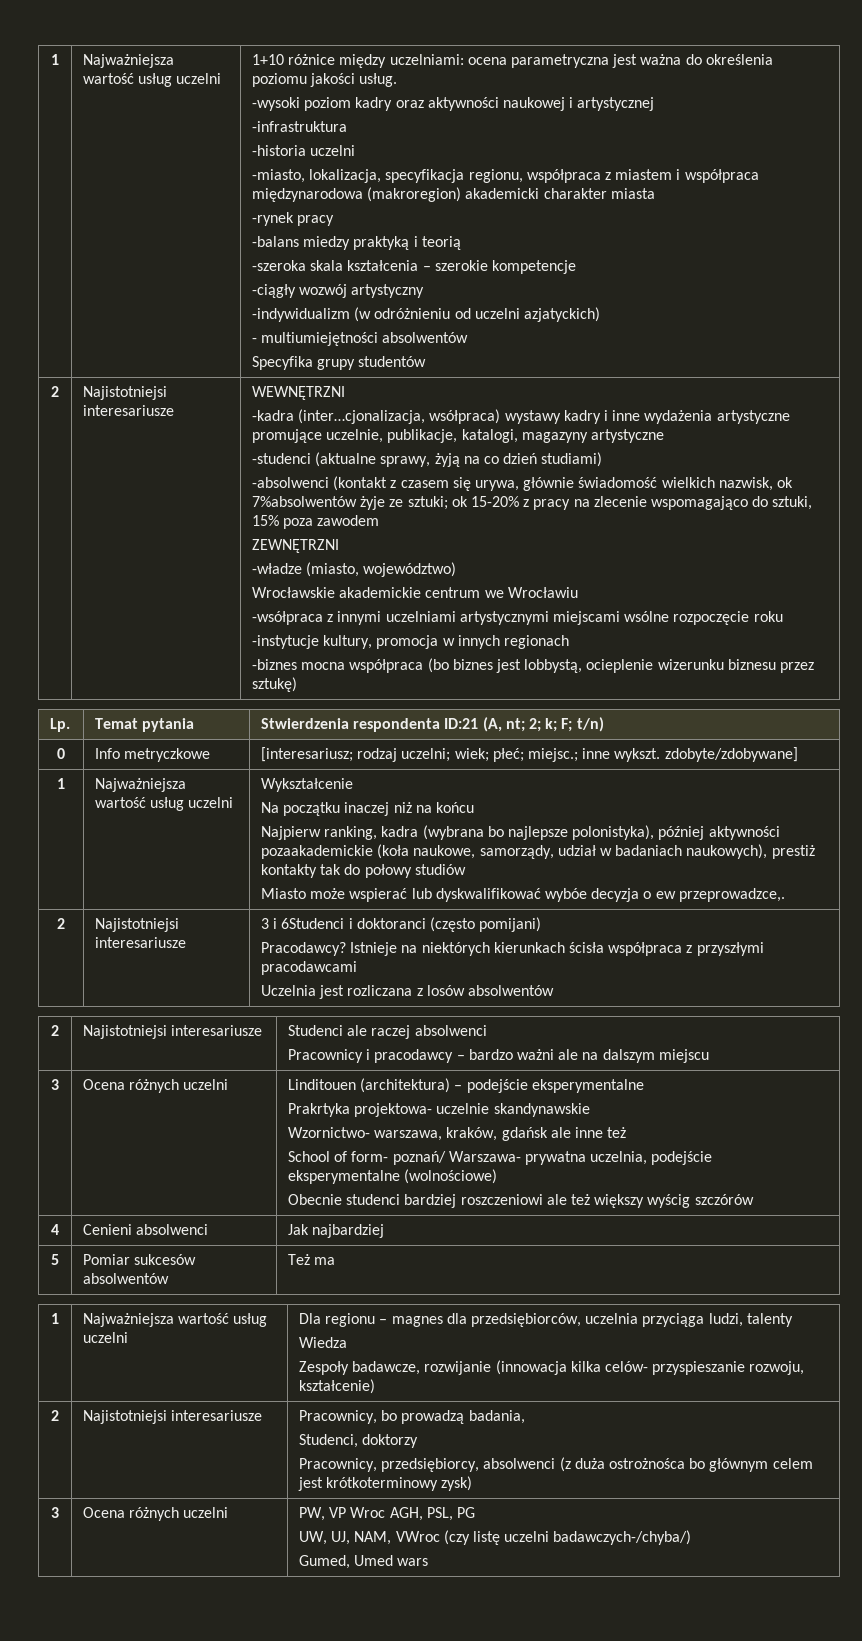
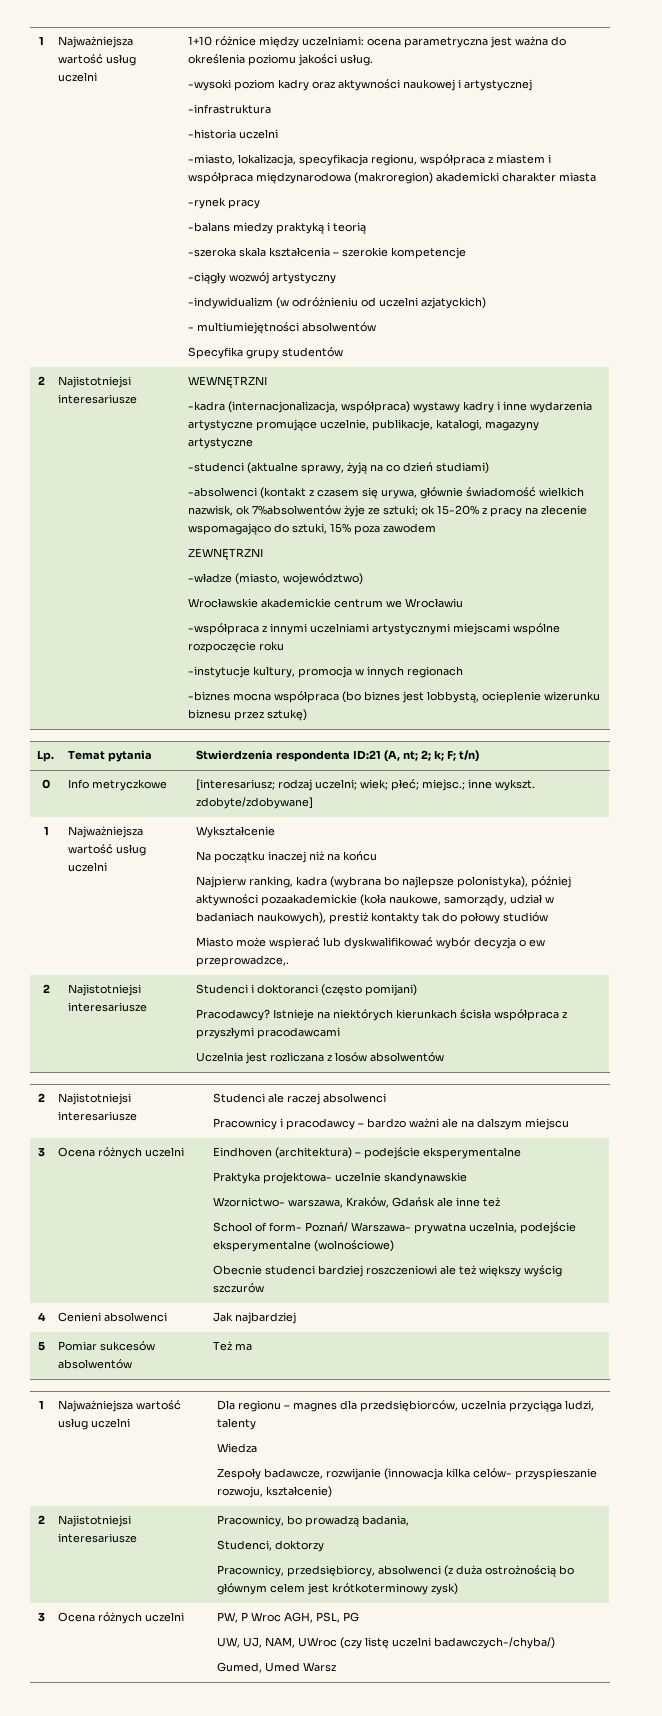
[298,409,501,424] (inter…cjonalizacja, wsółpraca) -> [227,401,410,413] (internacjonalizacja, współpraca)
[644,410,713,424] wydażenia -> [529,401,592,413] wydarzenia
[252,611,324,625] -wsółpraca -> [187,623,259,635] -współpraca
[624,611,670,622] wsólne -> [512,623,560,635] wspólne
[544,888,587,902] wybóe -> [435,937,471,949] wybór
[261,918,345,929] 3 i 6Studenci -> [195,984,248,994] Studenci
[288,1079,357,1090] Linditouen -> [212,1147,272,1157] Eindhoven
[288,1103,351,1117] Prakrtyka -> [212,1172,260,1184] Praktyka
[446,1127,548,1141] kraków, gdańsk -> [345,1197,435,1208] Kraków, Gdańsk
[392,1151,446,1165] poznań/ -> [304,1222,348,1232] Poznań/
[694,1194,754,1205] szczórów -> [212,1283,264,1293] szczurów
[608,1458,685,1469] ostrożnośca -> [484,1565,556,1577] ostrożnością
[329,1507,347,1518] VP -> [240,1612,248,1621] P
[395,1531,440,1542] VWroc -> [297,1637,337,1647] UWroc
[397,1558,429,1566] wars -> [302,1662,336,1672] Warsz

